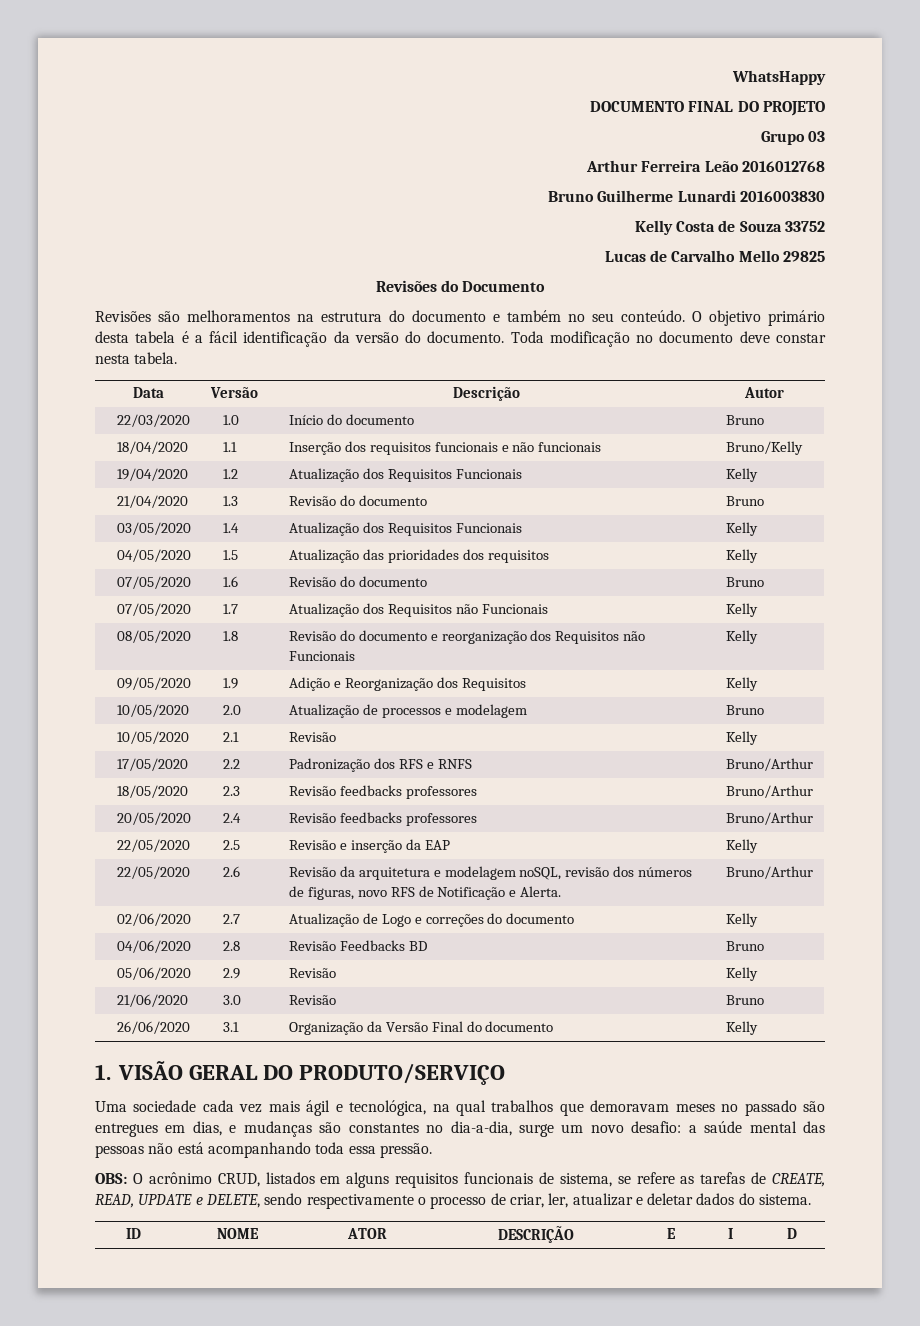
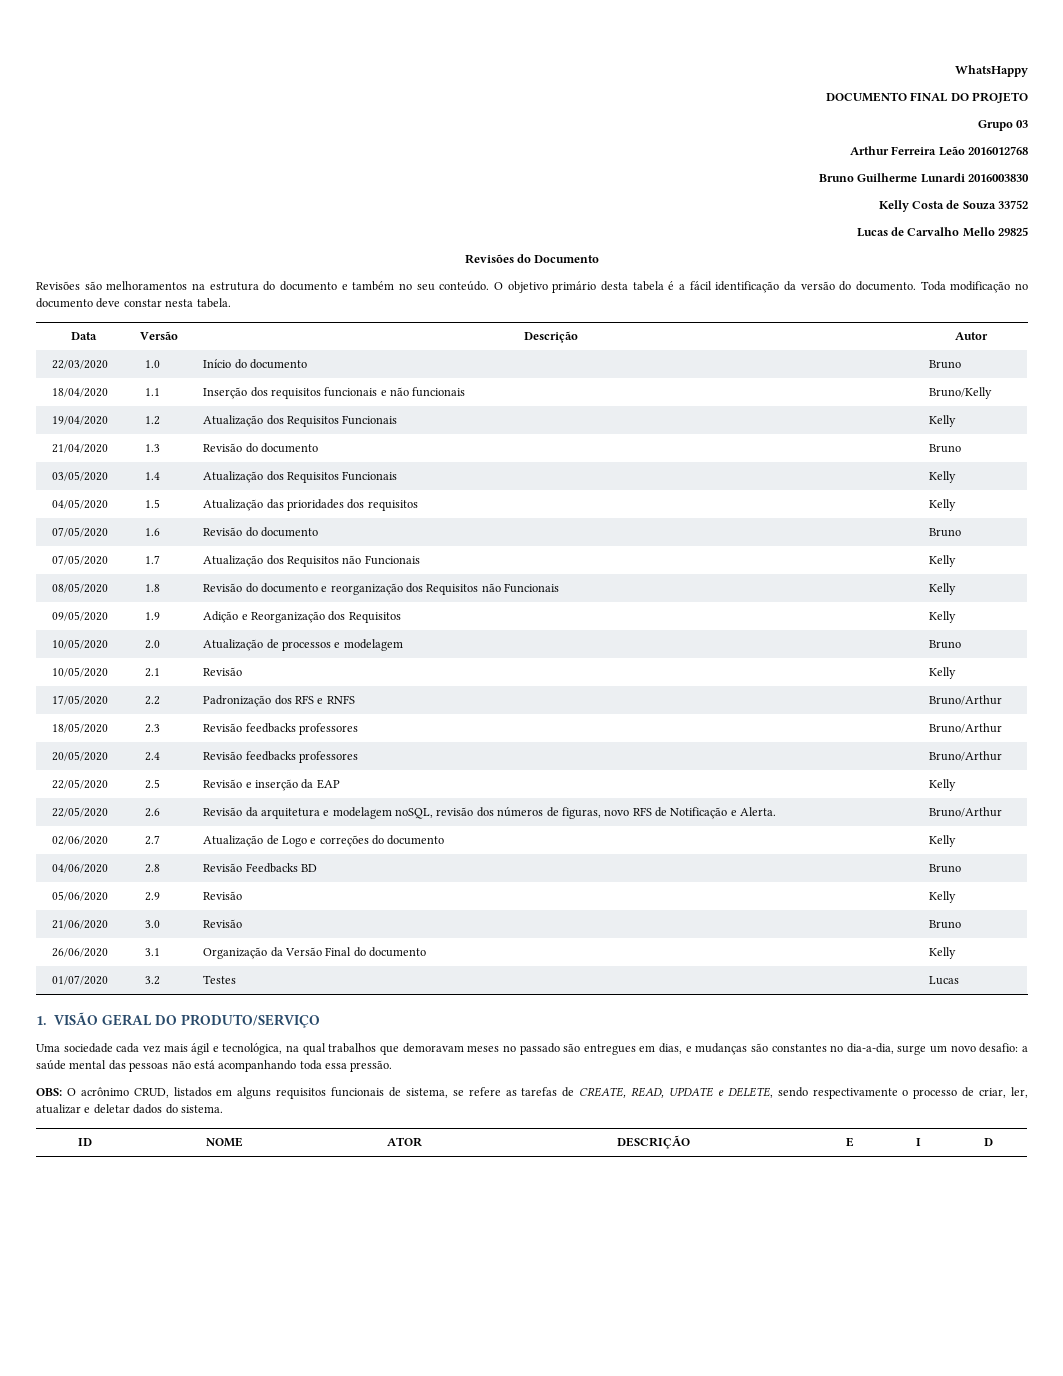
(758, 1028) none -> [52,975,109,985] [145,976,161,985] [203,975,237,984] [929,976,960,985] // 01/07/2020 | 3.2 | Testes | Lucas

